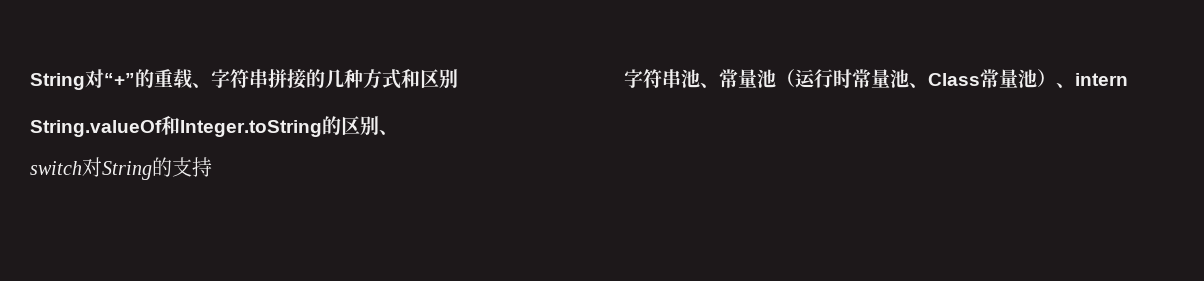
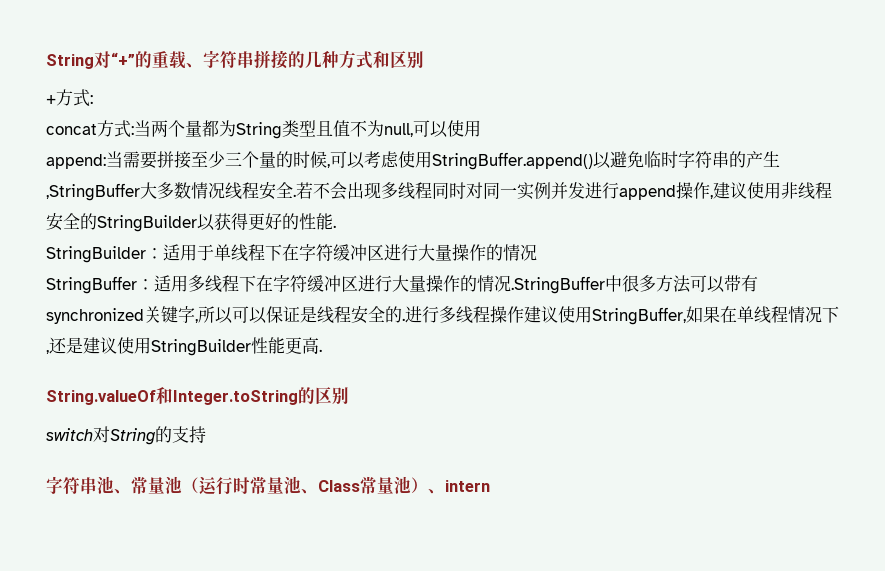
(458, 79) none -> [46,89,93,107] [46,120,481,139] [46,151,780,170] [46,182,832,201] [46,213,336,232] [46,244,537,263] [46,275,758,294] [46,306,839,325] [46,337,322,356] // +方式: // concat方式:当两个量都为String类型且值不为null,可以使用 // append:当需要拼接至少三个量的时候,可以考虑使用StringBuffer.append()以避免临时字符串的产生,StringBuffer大多数情况线程安全.若不会出现多线程同时对同一实例并发进行append操作,建议使用非线程安全的StringBuilder以获得更好的性能. // StringBuilder：适用于单线程下在字符缓冲区进行大量操作的情况 // StringBuffer：适用多线程下在字符缓冲区进行大量操作的情况.StringBuffer中很多方法可以带有synchronized关键字,所以可以保证是线程安全的.进行多线程操作建议使用StringBuffer,如果在单线程情况下,还是建议使用StringBuilder性能更高.
[379,130,398,135] 、 -> (349, 396) none

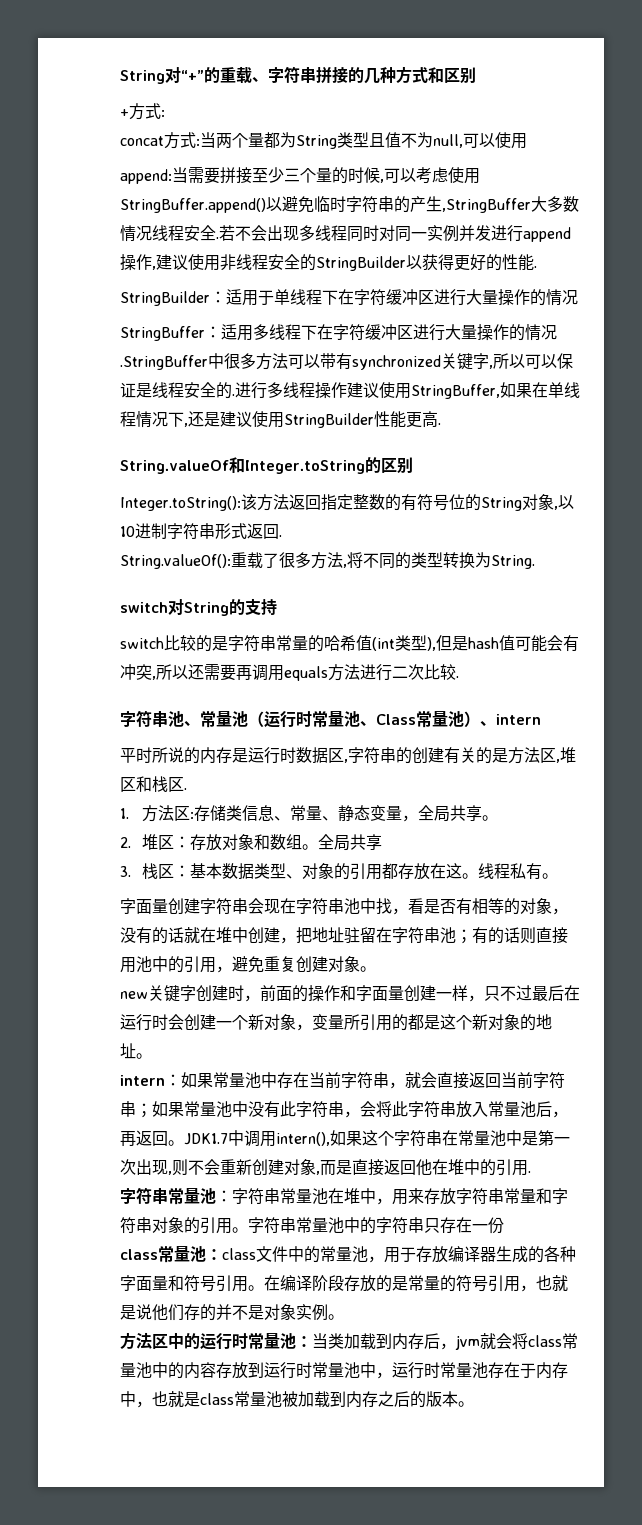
[46,426,206,445] switch对String的支持 -> [120,494,574,511] [120,523,282,540] [120,552,535,569] [120,598,277,616] [120,635,579,652] [120,664,459,681] Integer.toString():该方法返回指定整数的有符号位的String对象,以10进制字符串形式返回. // String.valueOf():重载了很多方法,将不同的类型转换为String. // switch对String的支持 // switch比较的是字符串常量的哈希值(int类型),但是hash值可能会有冲突,所以还需要再调用equals方法进行二次比较.
(490, 486) none -> [120,747,576,764] [120,776,187,792] [120,805,499,822] [120,834,383,851] [120,863,559,880] [120,898,568,915] [120,927,568,944] [120,956,376,973] [120,985,580,1002] [120,1014,552,1031] [120,1043,152,1059] [120,1072,565,1089] [120,1101,568,1118] [120,1130,570,1147] [120,1159,531,1176] [120,1187,568,1205] [120,1217,504,1234] [120,1246,576,1263] [120,1275,568,1292] [120,1304,344,1321] [120,1332,578,1350] [120,1362,568,1379] [120,1391,474,1408] // 平时所说的内存是运行时数据区,字符串的创建有关的是方法区,堆区和栈区. // 1.方法区:存储类信息、常量、静态变量，全局共享。 // 2.堆区：存放对象和数组。全局共享 // 3.栈区：基本数据类型、对象的引用都存放在这。线程私有。 // 字面量创建字符串会现在字符串池中找，看是否有相等的对象，没有的话就在堆中创建，把地址驻留在字符串池；有的话则直接用池中的引用，避免重复创建对象。 // new关键字创建时，前面的操作和字面量创建一样，只不过最后在运行时会创建一个新对象，变量所引用的都是这个新对象的地址。 // intern：如果常量池中存在当前字符串，就会直接返回当前字符串；如果常量池中没有此字符串，会将此字符串放入常量池后，再返回。JDK1.7中调用intern(),如果这个字符串在常量池中是第一次出现,则不会重新创建对象,而是直接返回他在堆中的引用. // 字符串常量池：字符串常量池在堆中，用来存放字符串常量和字符串对象的引用。字符串常量池中的字符串只存在一份 // class常量池：class文件中的常量池，用于存放编译器生成的各种字面量和符号引用。在编译阶段存放的是常量的符号引用，也就是说他们存的并不是对象实例。 // 方法区中的运行时常量池：当类加载到内存后，jvm就会将class常量池中的内容存放到运行时常量池中，运行时常量池存在于内存中，也就是class常量池被加载到内存之后的版本。

